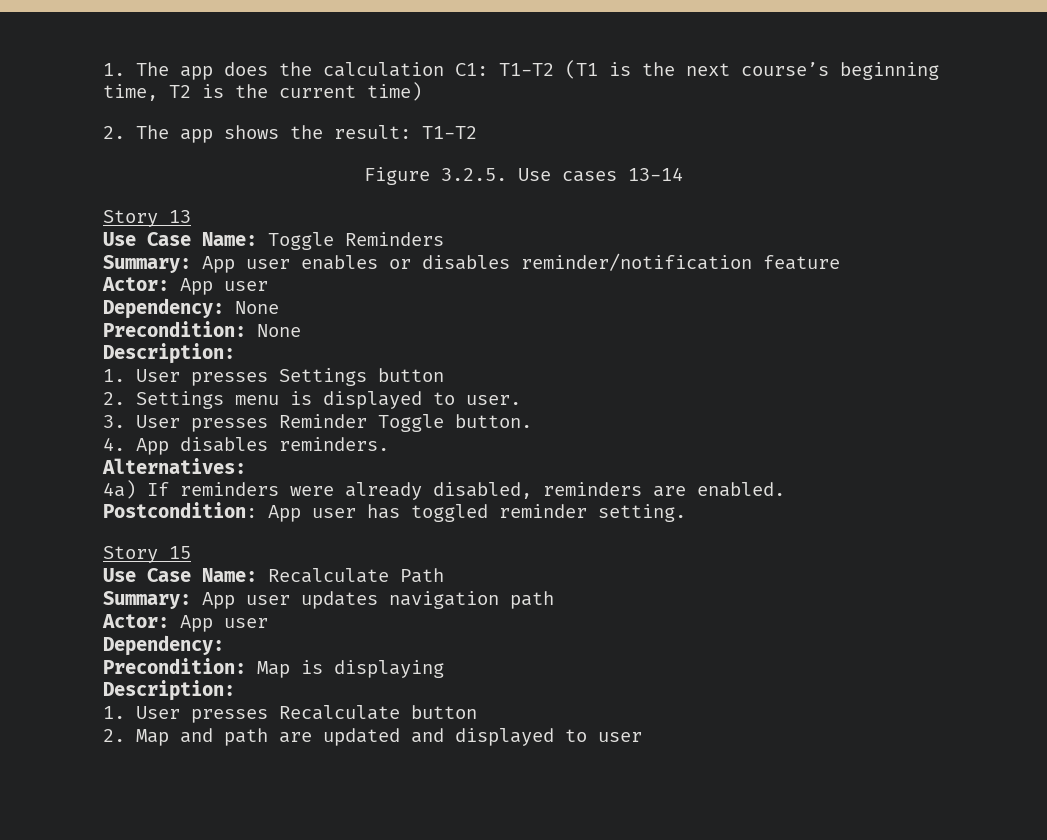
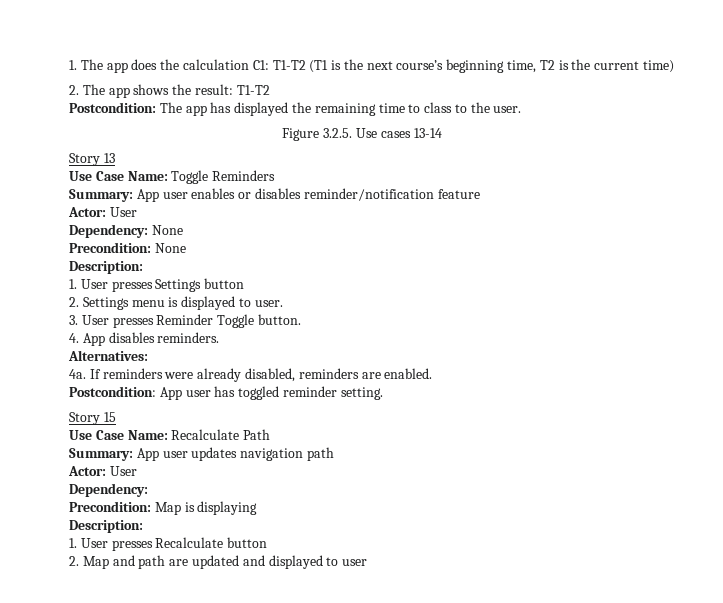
(477, 132) none -> [69,102,522,116] // Postcondition: The app has displayed the remaining time to class to the user.
[179,278,268,295] App user -> [109,207,137,217] User
[102,480,136,499] 4a) -> [69,369,87,379] 4a.
[179,615,268,632] App user -> [109,466,137,476] User

